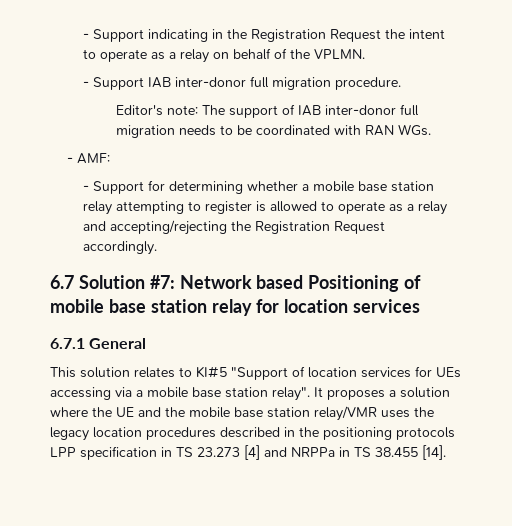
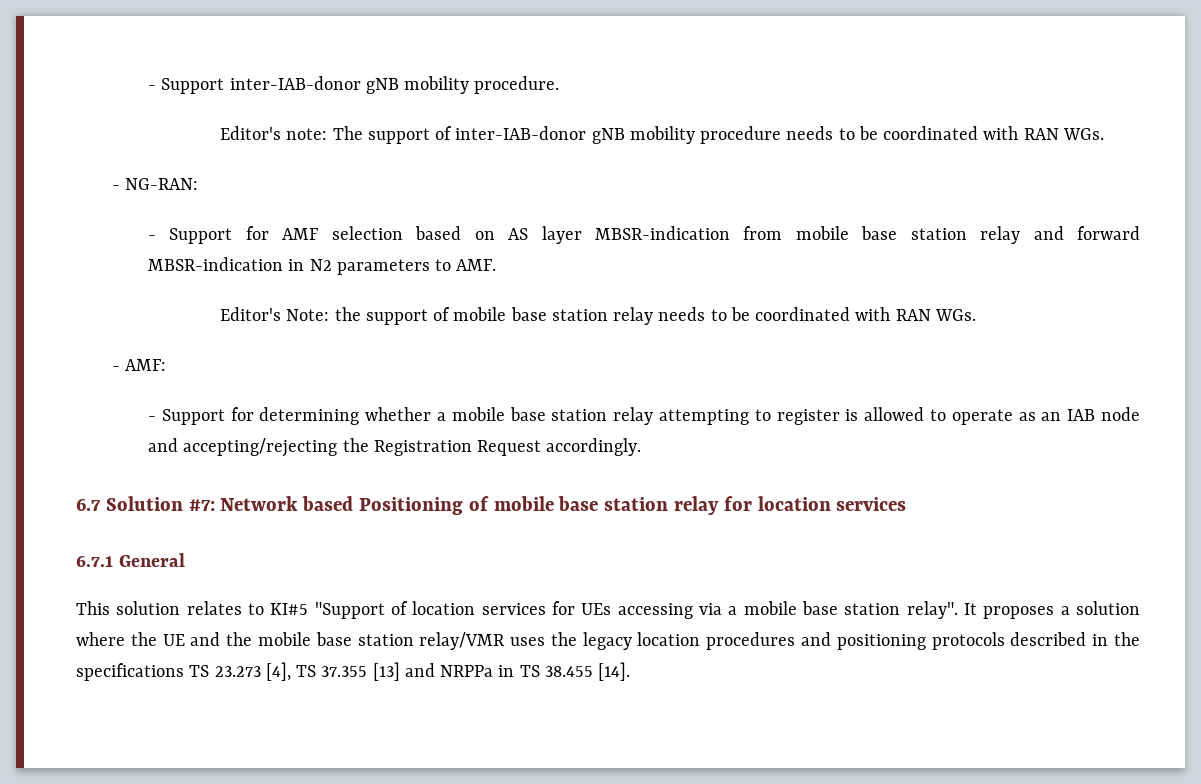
[83,29,446,42] [83,48,366,63] [83,76,332,90] - Support indicating in the Registration Request the intent to operate as a relay on behalf of the VPLMN. // - Support IAB inter-donor full migration -> [147,76,470,94] - Support inter-IAB-donor gNB mobility
[298,104,420,116] [116,125,176,138] IAB inter-donor full migration -> [455,126,1104,144] [111,178,199,190] [147,226,1141,244] [147,257,497,275] [219,307,654,325] inter-IAB-donor gNB mobility procedure needs to be coordinated with RAN WGs. // - NG-RAN: // - Support for AMF selection based on AS layer MBSR-indication from mobile base station relay and forward MBSR-indication in N2 parameters to AMF. // Editor's Note: the support of mobile base station relay
[407,201,448,215] a relay -> [1041,407,1141,421] an IAB node
[220,427,455,440] [50,445,260,460] described in the positioning protocols LPP specification in TS 23.273 [4] -> [801,632,1140,650] [76,662,400,681] and positioning protocols described in the specifications TS 23.273 [4], TS 37.355 [13]

